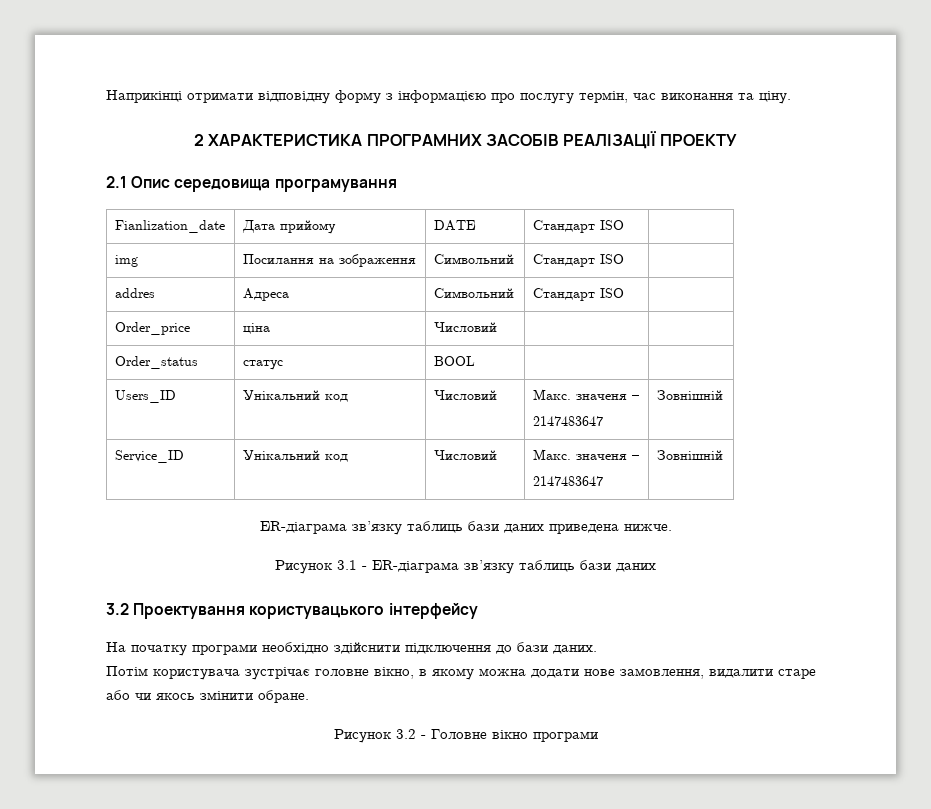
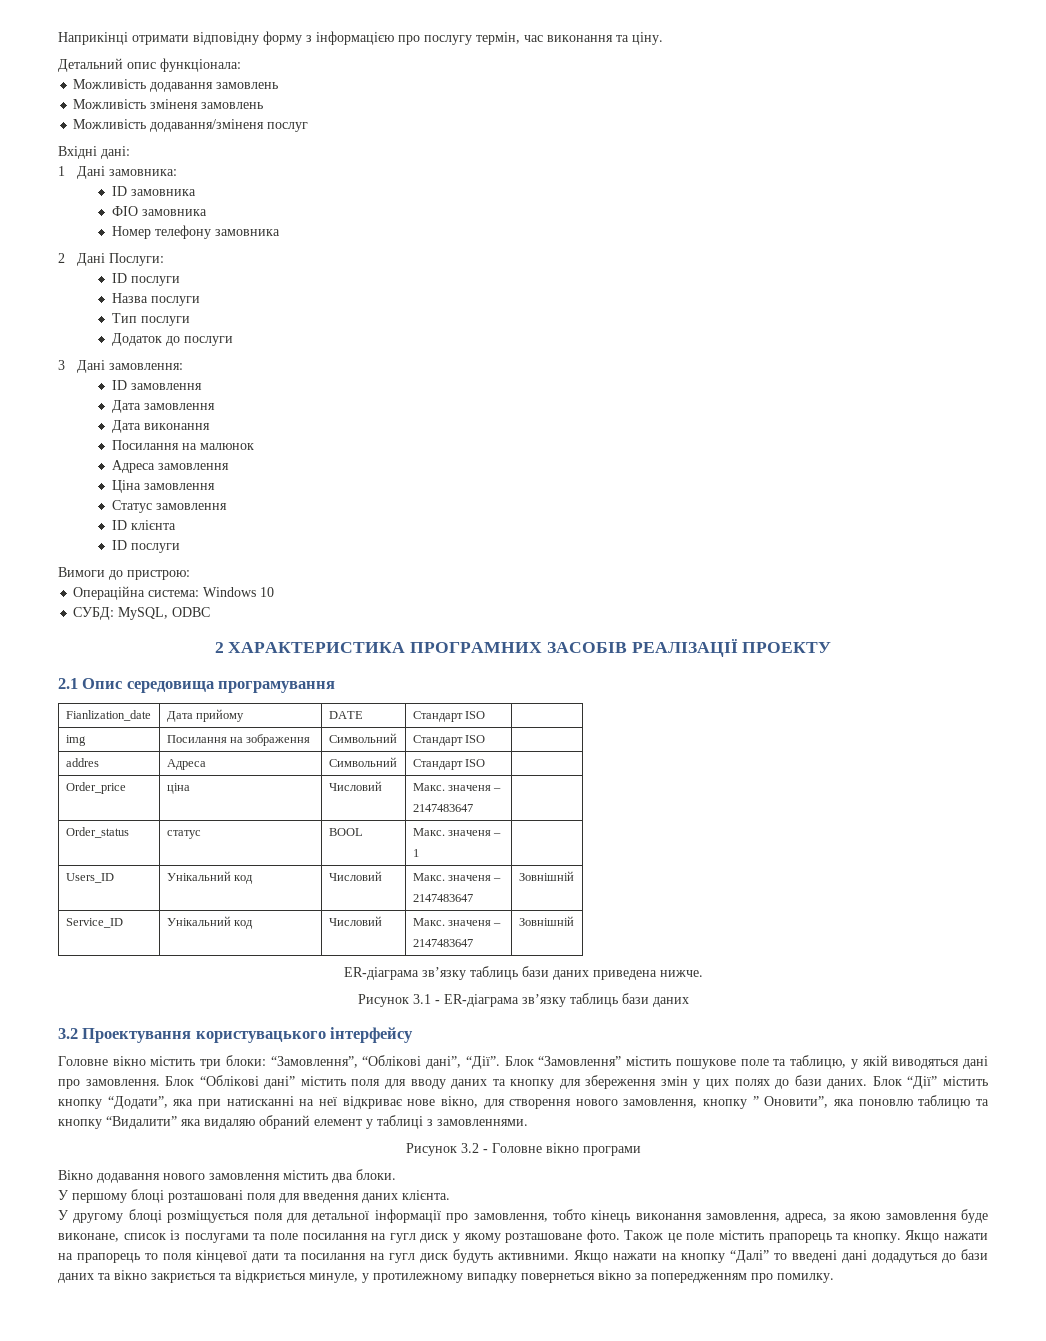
(791, 97) none -> [58,58,241,72] [73,79,279,92] [73,99,264,109] [73,119,309,132] [58,146,130,159] [58,166,178,179] [111,186,196,196] [111,206,207,216] [111,225,280,239] [58,253,165,266] [111,273,180,286] [111,293,200,306] [111,313,190,326] [111,333,233,346] [58,360,184,373] [111,380,202,390] [111,400,215,413] [111,420,210,433] [111,440,254,450] [111,460,229,473] [111,480,215,493] [111,500,227,513] [111,520,176,530] [111,540,180,553] [58,567,190,580] [73,586,275,600] [73,607,211,620] // Детальний опис функціонала: // Можливість додавання замовлень // Можливість зміненя замовлень // Можливість додавання/зміненя послуг // Вхідні дані: // 1 Дані замовника: // ID замовника // ФІО замовника // Номер телефону замовника // 2 Дані Послуги: // ID послуги // Назва послуги // Тип послуги // Додаток до послуги // 3 Дані замовлення: // ID замовлення // Дата замовлення // Дата виконання // Посилання на малюнок // Адреса замовлення // Ціна замовлення // Статус замовлення // ID клієнта // ID послуги // Вимоги до пристрою: // Операційна система: Windows 10 // СУБД: MySQL, ODBC
(497, 327) none -> [412,783,502,791] [412,804,473,812] Макс. значеня – // 2147483647
(475, 361) none -> [412,828,502,836] [412,849,419,857] Макс. значеня – // 1
[106,642,597,656] [106,666,816,680] [106,690,309,703] На початку програми необхідно здійснити підключення до бази даних. // Потім користувача зустрічає головне вікно, в якому можна додати нове замовлення, видалити старе або чи якось змінити обране. -> [58,1055,988,1069] [58,1075,989,1089] [58,1095,989,1109] [58,1115,528,1129] Головне вікно містить три блоки: “Замовлення”, “Облікові дані”, “Дії”. Блок “Замовлення” містить пошукове поле та таблицю, у якій виводяться дані про замовлення. Блок “Облікові дані” містить поля для вводу даних та кнопку для збереження змін у цих полях до бази даних. Блок “Дії” містить кнопку “Додати”, яка при натисканні на неї відкриває нове вікно, для створення нового замовлення, кнопку ” Оновити”, яка поновлю таблицю та кнопку “Видалити” яка видаляю обраний елемент у таблиці з замовленнями.
(598, 736) none -> [58,1169,396,1183] [58,1189,450,1203] [58,1209,989,1223] [58,1229,989,1243] [58,1249,988,1263] [58,1270,834,1283] // Вікно додавання нового замовлення містить два блоки. // У першому блоці розташовані поля для введення даних клієнта. // У другому блоці розміщується поля для детальної інформації про замовлення, тобто кінець виконання замовлення, адреса, за якою замовлення буде виконане, список із послугами та поле посилання на гугл диск у якому розташоване фото. Також це поле містить прапорець та кнопку. Якщо нажати на прапорець то поля кінцевої дати та посилання на гугл диск будуть активними. Якщо нажати на кнопку “Далі” то введені дані додадуться до бази даних та вікно закриється та відкриється минуле, у протилежному випадку повернеться вікно за попередженням про помилку.

